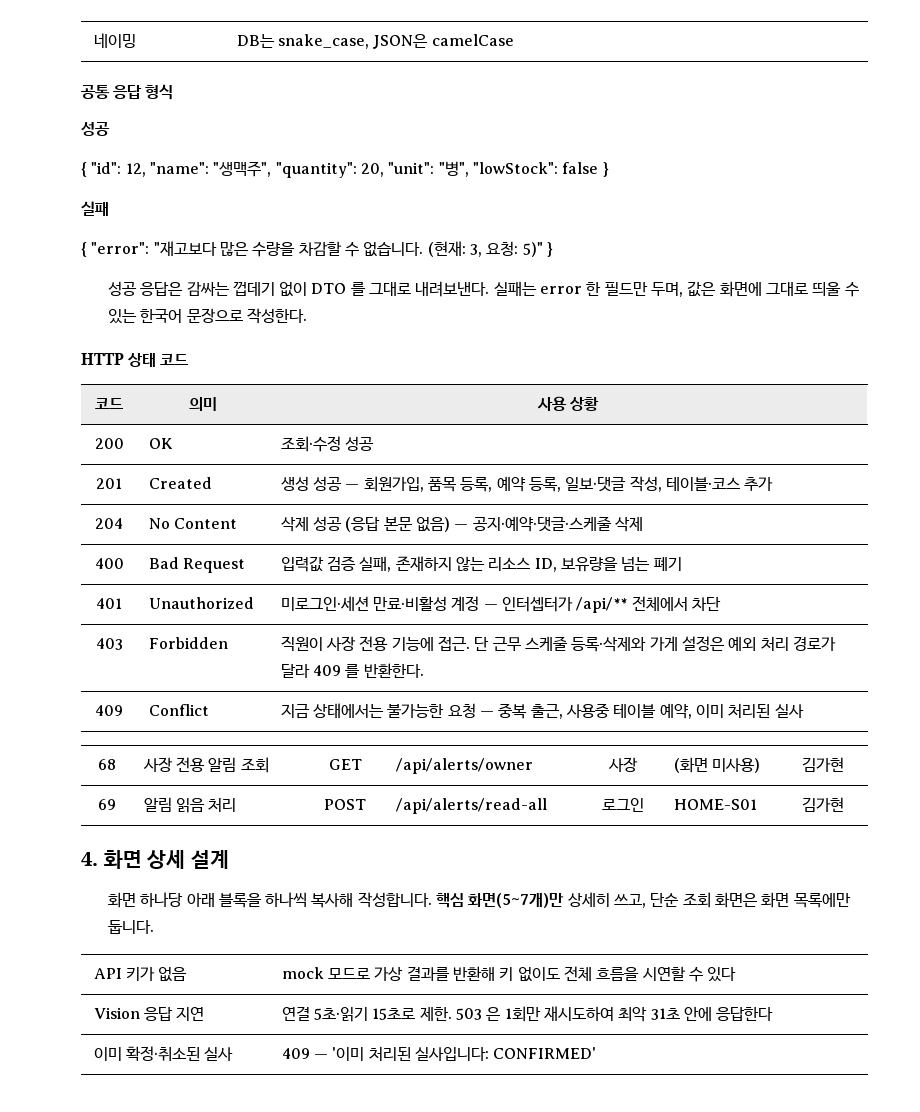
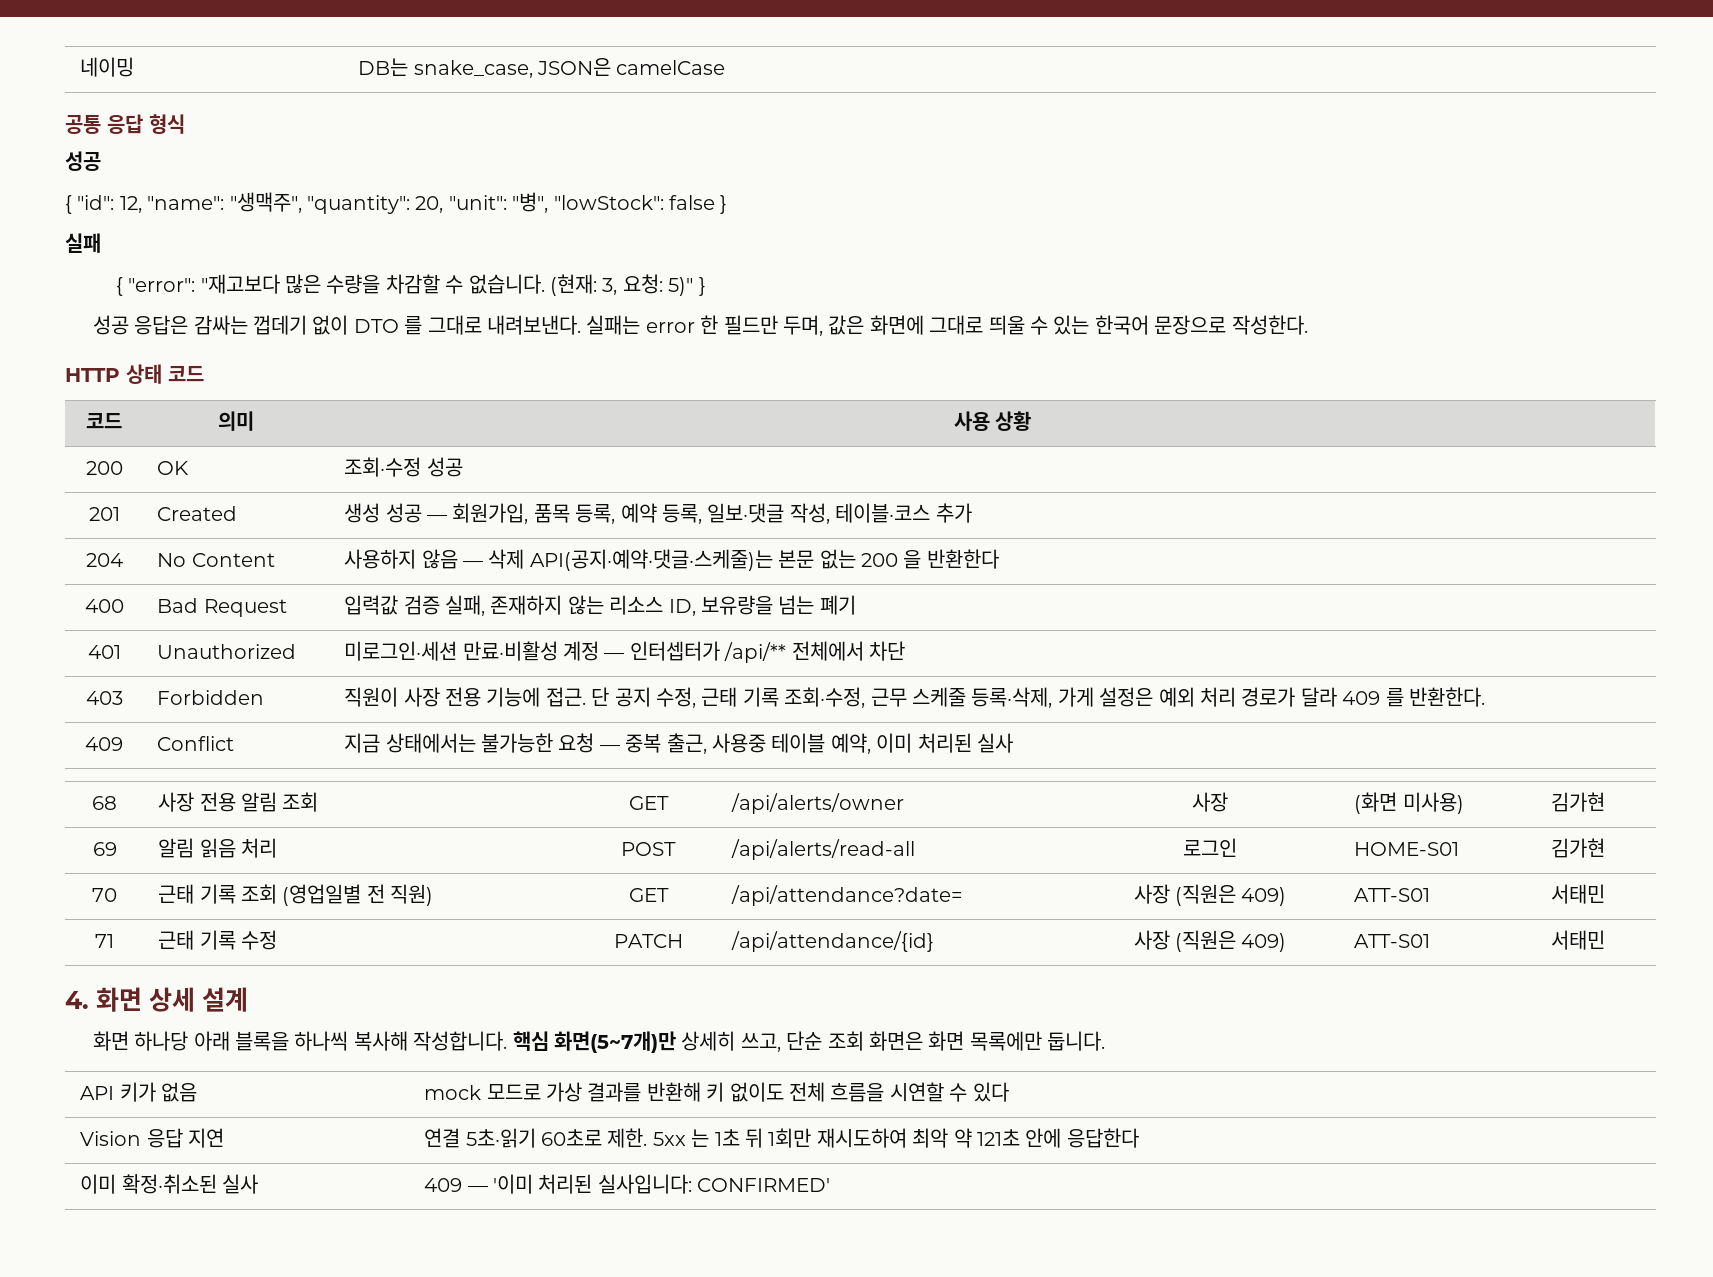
[280,516,644,532] 삭제 성공 (응답 본문 없음) — 공지·예약·댓글·스케줄 삭제 -> [344,549,999,571] 사용하지 않음 — 삭제 API(공지·예약·댓글·스케줄)는 본문 없는 200 을 반환한다
(490, 644) none -> [614,687,866,708] 공지 수정, 근태 기록 조회·수정,
[571,637,647,652] 등록·삭제와 -> [971,687,1053,708] 등록·삭제,
(844, 804) none -> [92,888,117,902] [158,884,434,906] [628,888,669,902] [731,885,964,906] [1133,884,1287,906] [1354,888,1431,902] [1551,884,1606,904] [95,934,114,948] [158,930,278,950] [613,934,683,948] [731,931,935,952] [1133,930,1287,952] [1354,934,1431,948] [1551,930,1606,950] // 70 | 근태 기록 조회 (영업일별 전 직원) | GET | /api/attendance?date= | 사장 (직원은 409) | ATT-S01 | 서태민 // 71 | 근태 기록 수정 | PATCH | /api/attendance/{id} | 사장 (직원은 409) | ATT-S01 | 서태민
[372,1006,502,1021] 15초로 제한. 503 은 -> [541,1128,764,1148] 60초로 제한. 5xx 는 1초 뒤
[650,1008,680,1020] 31초 -> [953,1128,1021,1148] 약 121초

